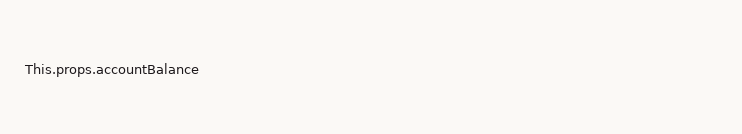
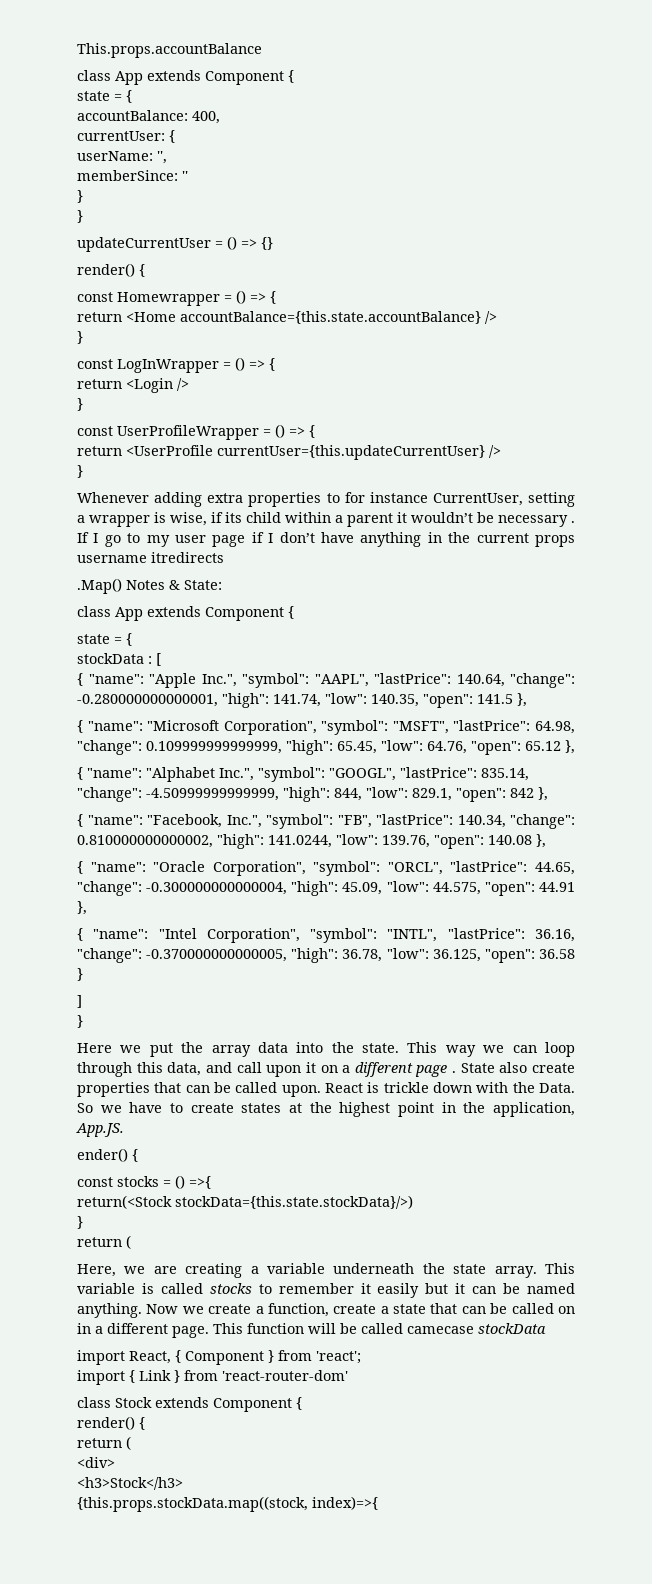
(199, 70) none -> [77,70,294,85] [77,90,132,103] [77,110,220,124] [77,130,175,143] [77,151,167,164] [77,170,188,181] [77,190,83,203] [77,210,83,223] [77,236,273,252] [77,263,145,277] [77,290,276,306] [77,311,497,324] [77,331,83,344] [77,357,275,373] [77,378,189,393] [77,398,83,411] [77,424,315,440] [77,445,501,460] [77,465,83,478] [77,492,575,507] [77,512,575,527] [77,532,575,547] [77,552,224,563] [77,578,222,594] [77,606,294,621] [77,633,132,646] [77,653,161,666] [77,673,575,688] [77,693,527,708] [77,720,575,735] [77,740,575,755] [77,767,529,782] [77,787,548,802] [77,814,575,829] [77,834,546,849] [77,861,575,876] [77,881,576,896] [77,901,87,915] [77,928,575,943] [77,948,576,963] [77,968,83,981] [77,995,82,1008] [77,1015,83,1028] [77,1042,575,1057] [77,1062,576,1077] [77,1082,575,1097] [77,1102,575,1117] [76,1123,124,1137] [77,1148,138,1162] [77,1175,211,1189] [77,1195,413,1209] [77,1216,83,1229] [77,1235,131,1249] [77,1263,575,1278] [77,1283,576,1298] [77,1303,575,1318] [77,1323,546,1338] [77,1350,361,1365] [77,1370,348,1385] [77,1397,302,1412] [77,1416,145,1430] [77,1436,131,1450] [77,1457,115,1468] [77,1477,183,1490] [77,1496,378,1512] // class App extends Component { // state = { // accountBalance: 400, // currentUser: { // userName: '', // memberSince: '' // } // } // updateCurrentUser = () => {} // render() { // const Homewrapper = () => { // return <Home accountBalance={this.state.accountBalance} /> // } // const LogInWrapper = () => { // return <Login /> // } // const UserProfileWrapper = () => { // return <UserProfile currentUser={this.updateCurrentUser} /> // } // Whenever adding extra properties to for instance CurrentUser, setting a wrapper is wise, if its child within a parent it wouldn’t be necessary . If I go to my user page if I don’t have anything in the current props username itredirects // .Map() Notes & State: // class App extends Component { // state = { // stockData : [ // { "name": "Apple Inc.", "symbol": "AAPL", "lastPrice": 140.64, "change": -0.280000000000001, "high": 141.74, "low": 140.35, "open": 141.5 }, // { "name": "Microsoft Corporation", "symbol": "MSFT", "lastPrice": 64.98, "change": 0.109999999999999, "high": 65.45, "low": 64.76, "open": 65.12 }, // { "name": "Alphabet Inc.", "symbol": "GOOGL", "lastPrice": 835.14, "change": -4.50999999999999, "high": 844, "low": 829.1, "open": 842 }, // { "name": "Facebook, Inc.", "symbol": "FB", "lastPrice": 140.34, "change": 0.810000000000002, "high": 141.0244, "low": 139.76, "open": 140.08 }, // { "name": "Oracle Corporation", "symbol": "ORCL", "lastPrice": 44.65, "change": -0.300000000000004, "high": 45.09, "low": 44.575, "open": 44.91 }, // { "name": "Intel Corporation", "symbol": "INTL", "lastPrice": 36.16, "change": -0.370000000000005, "high": 36.78, "low": 36.125, "open": 36.58 } // ] // } // Here we put the array data into the state. This way we can loop through this data, and call upon it on a different page . State also create properties that can be called upon. React is trickle down with the Data. So we have to create states at the highest point in the application, App.JS. // ender() { // const stocks = () =>{ // return(<Stock stockData={this.state.stockData}/>) // } // return ( // Here, we are creating a variable underneath the state array. This variable is called stocks to remember it easily but it can be named anything. Now we create a function, create a state that can be called on in a different page. This function will be called camecase stockData // import React, { Component } from 'react'; // import { Link } from 'react-router-dom' // class Stock extends Component { // render() { // return ( // <div> // <h3>Stock</h3> // {this.props.stockData.map((stock, index)=>{

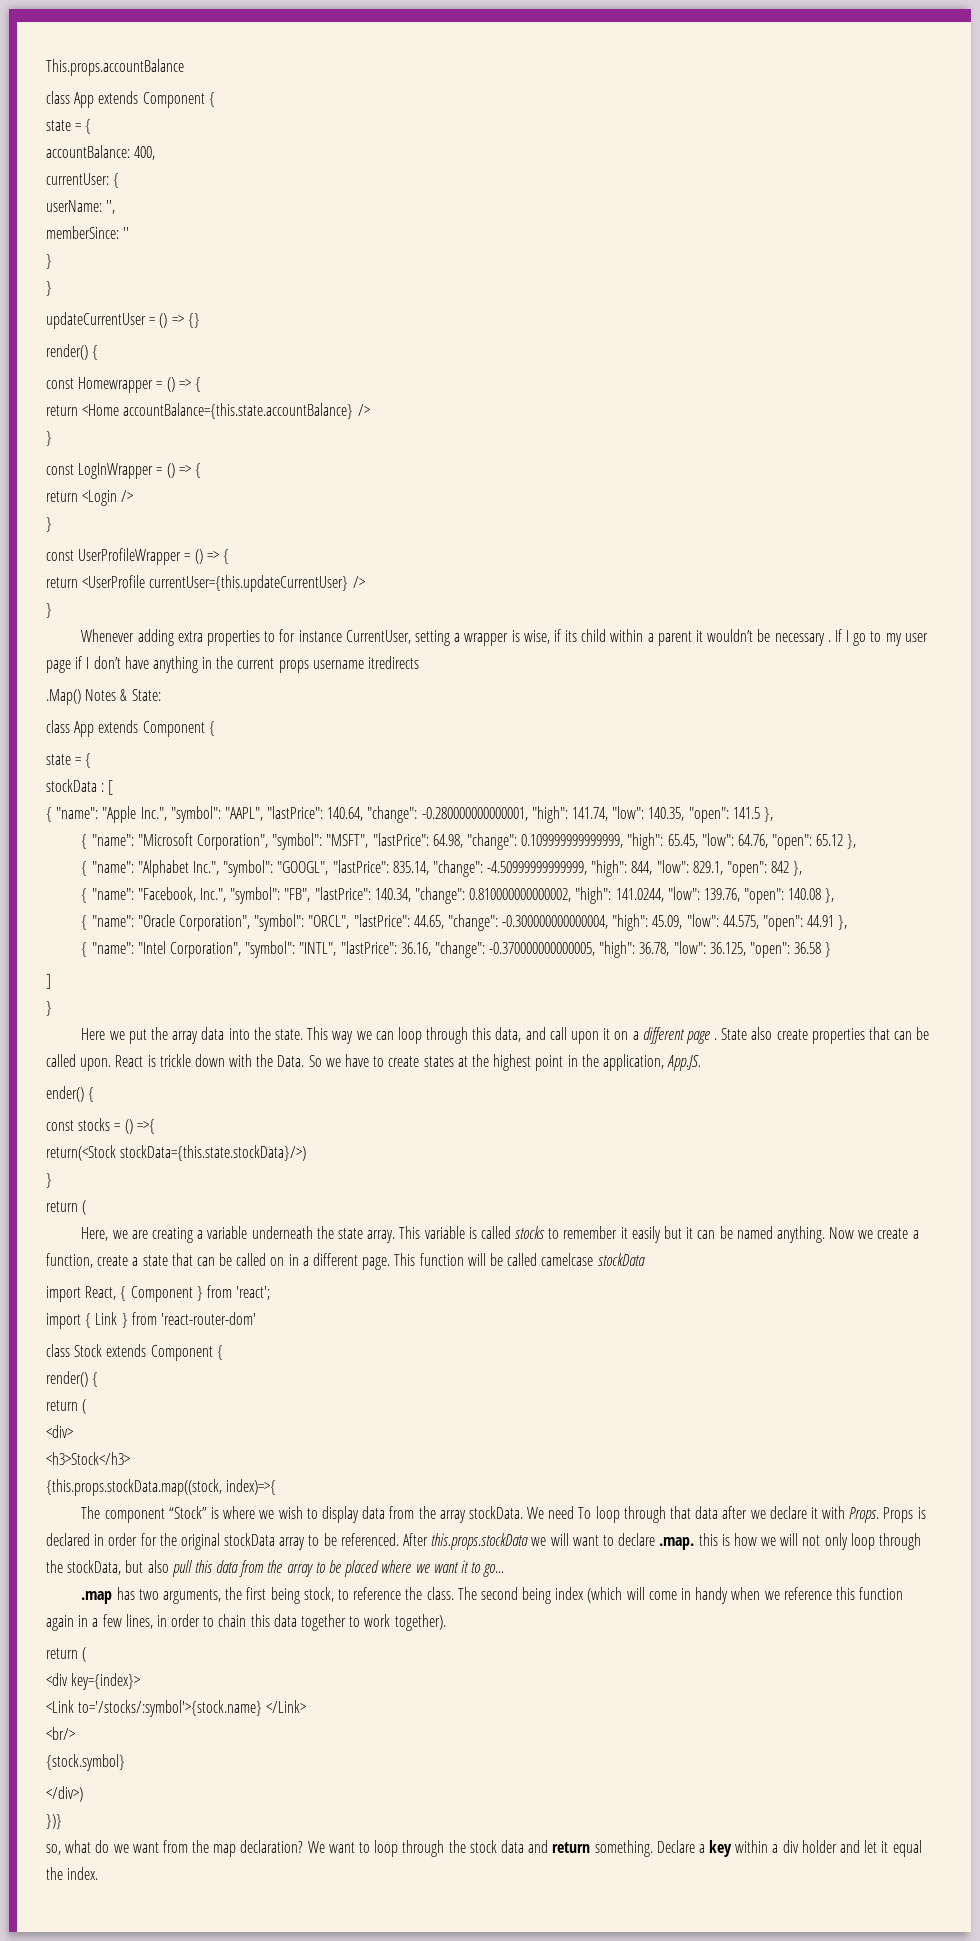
[407,1326,474,1334] camecase -> [541,1253,594,1266] camelcase
(378, 1503) none -> [81,1506,926,1523] [46,1533,921,1550] [46,1560,505,1577] [81,1587,904,1604] [46,1614,446,1631] [46,1647,87,1662] [46,1673,141,1690] [46,1700,307,1717] [46,1727,75,1740] [46,1754,125,1771] [46,1786,83,1802] [46,1814,62,1829] [46,1840,922,1857] [46,1867,99,1880] // The component “Stock” is where we wish to display data from the array stockData. We need To loop through that data after we declare it with Props. Props is declared in order for the original stockData array to be referenced. After this.props.stockData we will want to declare .map. this is how we will not only loop through the stockData, but also pull this data from the array to be placed where we want it to go… // .map has two arguments, the first being stock, to reference the class. The second being index (which will come in handy when we reference this function again in a few lines, in order to chain this data together to work together). // return ( // <div key={index}> // <Link to='/stocks/:symbol'>{stock.name} </Link> // <br/> // {stock.symbol} // </div>) // })} // so, what do we want from the map declaration? We want to loop through the stock data and return something. Declare a key within a div holder and let it equal the index.

